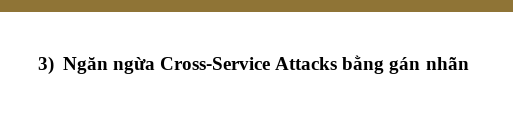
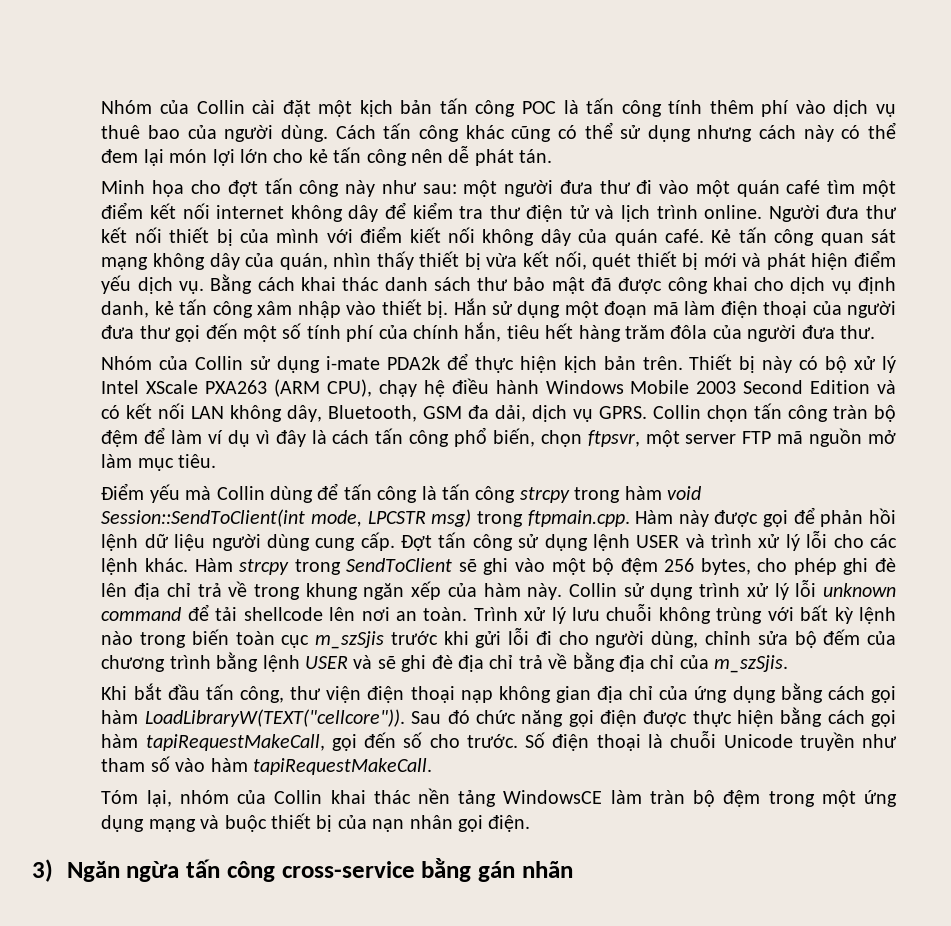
[38,56,338,75] 3) Ngăn ngừa Cross-Service Attacks -> [101,98,896,117] [101,122,896,142] [101,146,553,166] [101,178,897,197] [101,202,897,222] [101,226,897,246] [101,250,897,270] [101,274,896,294] [101,298,897,318] [101,322,876,342] [101,353,896,373] [101,378,896,397] [101,403,897,422] [101,427,896,447] [101,454,217,471] [101,483,702,503] [101,507,897,527] [101,531,897,551] [101,558,897,575] [101,580,896,600] [101,604,897,624] [101,628,896,649] [101,652,789,673] [101,683,896,703] [101,707,897,727] [101,731,897,751] [101,756,433,775] [101,788,898,807] [101,813,531,832] [32,859,415,882] Nhóm của Collin cài đặt một kịch bản tấn công POC là tấn công tính thêm phí vào dịch vụ thuê bao của người dùng. Cách tấn công khác cũng có thể sử dụng nhưng cách này có thể đem lại món lợi lớn cho kẻ tấn công nên dễ phát tán. // Minh họa cho đợt tấn công này như sau: một người đưa thư đi vào một quán café tìm một điểm kết nối internet không dây để kiểm tra thư điện tử và lịch trình online. Người đưa thư kết nối thiết bị của mình với điểm kiết nối không dây của quán café. Kẻ tấn công quan sát mạng không dây của quán, nhìn thấy thiết bị vừa kết nối, quét thiết bị mới và phát hiện điểm yếu dịch vụ. Bằng cách khai thác danh sách thư bảo mật đã được công khai cho dịch vụ định danh, kẻ tấn công xâm nhập vào thiết bị. Hắn sử dụng một đoạn mã làm điện thoại của người đưa thư gọi đến một số tính phí của chính hắn, tiêu hết hàng trăm đôla của người đưa thư. // Nhóm của Collin sử dụng i-mate PDA2k để thực hiện kịch bản trên. Thiết bị này có bộ xử lý Intel XScale PXA263 (ARM CPU), chạy hệ điều hành Windows Mobile 2003 Second Edition và có kết nối LAN không dây, Bluetooth, GSM đa dải, dịch vụ GPRS. Collin chọn tấn công tràn bộ đệm để làm ví dụ vì đây là cách tấn công phổ biến, chọn ftpsvr, một server FTP mã nguồn mở làm mục tiêu. // Điểm yếu mà Collin dùng để tấn công là tấn công strcpy trong hàm void Session::SendToClient(int mode, LPCSTR msg) trong ftpmain.cpp. Hàm này được gọi để phản hồi lệnh dữ liệu người dùng cung cấp. Đợt tấn công sử dụng lệnh USER và trình xử lý lỗi cho các lệnh khác. Hàm strcpy trong SendToClient sẽ ghi vào một bộ đệm 256 bytes, cho phép ghi đè lên địa chỉ trả về trong khung ngăn xếp của hàm này. Collin sử dụng trình xử lý lỗi unknown command để tải shellcode lên nơi an toàn. Trình xử lý lưu chuỗi không trùng với bất kỳ lệnh nào trong biến toàn cục m_szSjis trước khi gửi lỗi đi cho người dùng, chỉnh sửa bộ đếm của chương trình bằng lệnh USER và sẽ ghi đè địa chỉ trả về bằng địa chỉ của m_szSjis. // Khi bắt đầu tấn công, thư viện điện thoại nạp không gian địa chỉ của ứng dụng bằng cách gọi hàm LoadLibraryW(TEXT("cellcore")). Sau đó chức năng gọi điện được thực hiện bằng cách gọi hàm tapiRequestMakeCall, gọi đến số cho trước. Số điện thoại là chuỗi Unicode truyền như tham số vào hàm tapiRequestMakeCall. // Tóm lại, nhóm của Collin khai thác nền tảng WindowsCE làm tràn bộ đệm trong một ứng dụng mạng và buộc thiết bị của nạn nhân gọi điện. // 3) Ngăn ngừa tấn công cross-service

